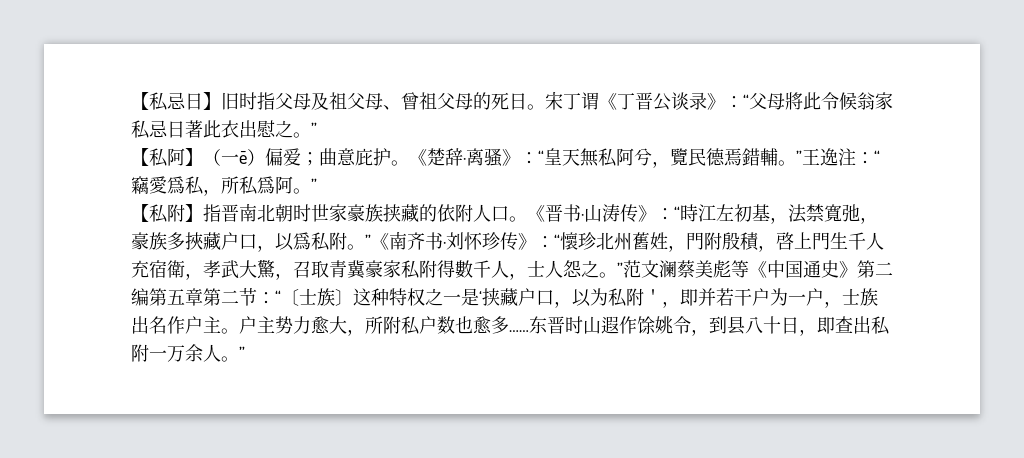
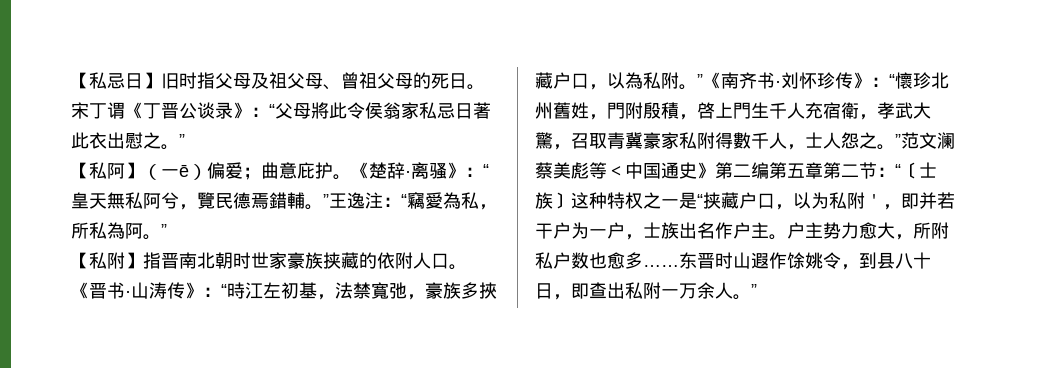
[839,92,857,110] 候 -> [365,102,383,119] 侯
[167,176,185,194] 爲 -> [443,192,461,209] 為
[257,176,275,194] 爲 -> [107,222,125,239] 為
[293,232,311,250] 爲 -> [625,72,643,89] 為
[749,261,767,278] 《 -> [607,166,625,177] ＜
[479,291,482,304] ‘ -> [697,194,703,207] “

